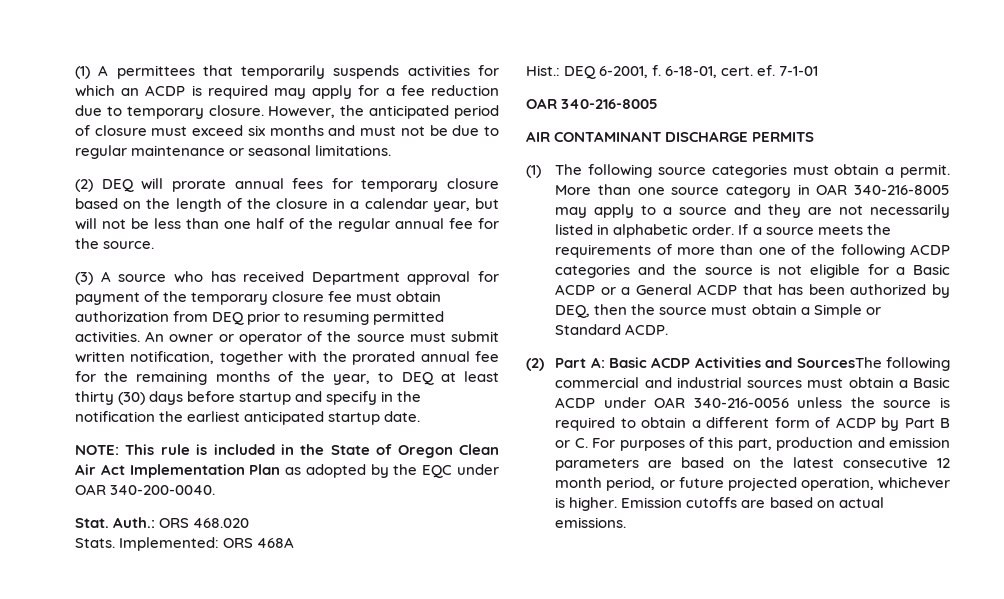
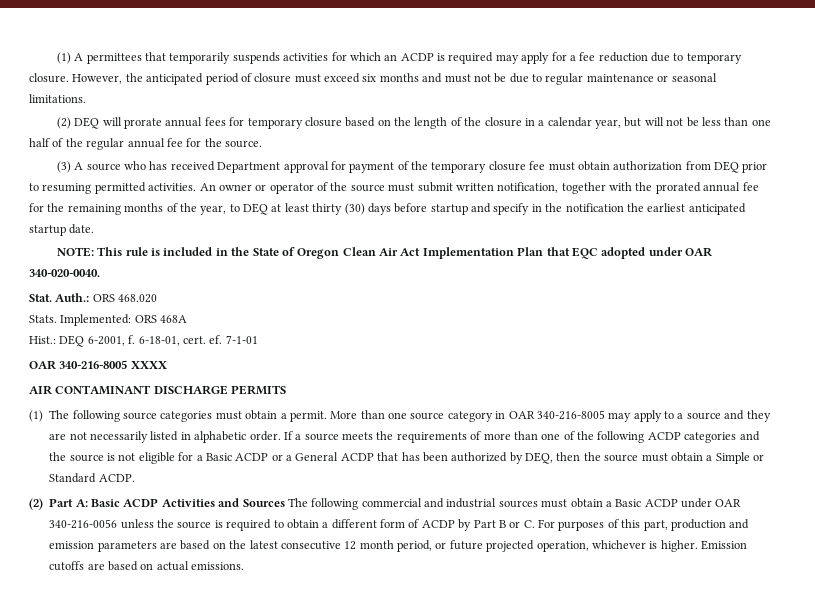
[285,464,499,478] [75,484,216,495] as adopted by the EQC under OAR 340-200-0040. -> [546,247,713,259] [29,269,100,277] that EQC adopted under OAR 340-020-0040.
(659, 104) none -> [130,361,167,369] XXXX
[796,357,882,368] SourcesThe -> [242,498,308,507] Sources The

